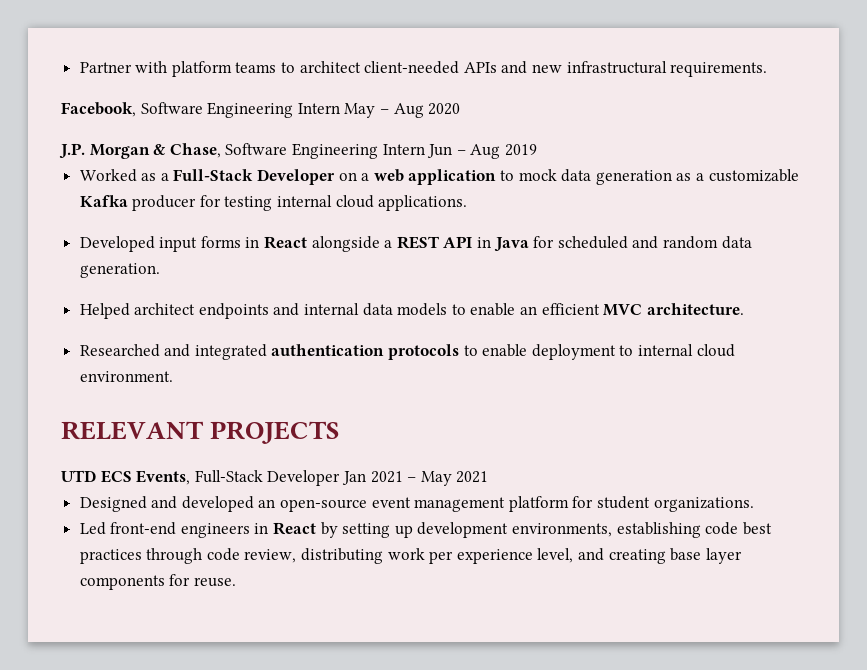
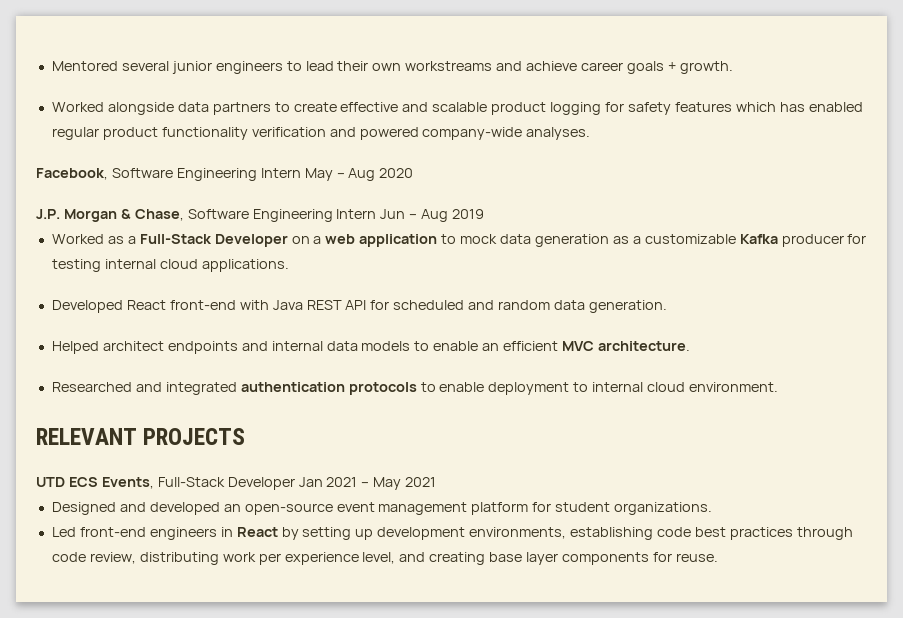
[79,61,768,77] Partner with platform teams to architect client-needed APIs and new infrastructural requirements. -> [51,61,733,74] [51,102,863,115] [51,127,591,140] Mentored several junior engineers to lead their own workstreams and achieve career goals + growth. // Worked alongside data partners to create effective and scalable product logging for safety features which has enabled regular product functionality verification and powered company-wide analyses.
[159,236,529,252] input forms in React alongside a REST API in Java -> [126,300,367,310] React front-end with Java REST API

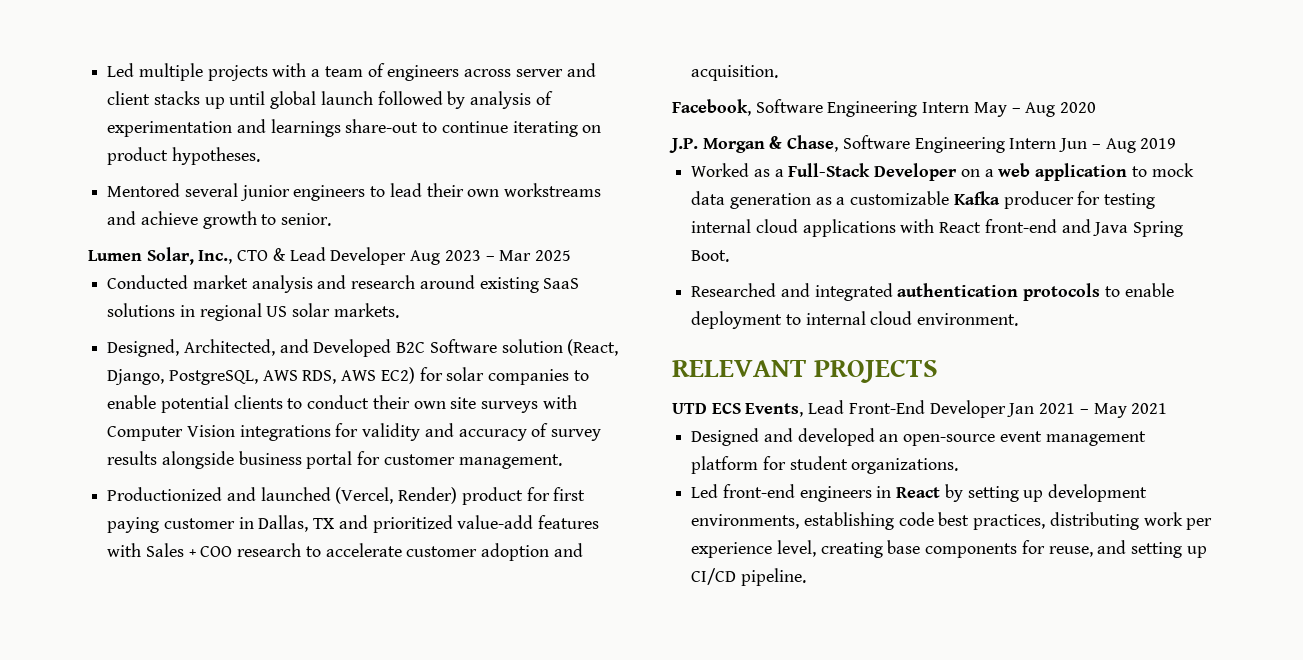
(51, 66) none -> [107,63,596,81] [107,91,553,109] [107,119,602,137] [107,147,260,165] Led multiple projects with a team of engineers across server and client stacks up until global launch followed by analysis of experimentation and learnings share-out to continue iterating on product hypotheses. //
[581,61,733,74] [51,102,863,115] [51,127,591,140] career goals + growth. // Worked alongside data partners to create effective and scalable product logging for safety features which has enabled regular product functionality verification and powered company-wide analyses. -> [202,211,332,229] [88,247,571,265] [107,275,580,293] [107,303,399,321] [107,339,619,357] [107,367,589,385] [107,395,577,413] [107,423,602,441] [107,451,562,469] [107,487,586,505] [107,515,600,533] [107,543,583,561] [691,65,779,81] growth to senior. // Lumen Solar, Inc., CTO & Lead Developer Aug 2023 – Mar 2025 // Conducted market analysis and research around existing SaaS solutions in regional US solar markets. // Designed, Architected, and Developed B2C Software solution (React, Django, PostgreSQL, AWS RDS, AWS EC2) for solar companies to enable potential clients to conduct their own site surveys with Computer Vision integrations for validity and accuracy of survey results alongside business portal for customer management. // Productionized and launched (Vercel, Render) product for first paying customer in Dallas, TX and prioritized value-add features with Sales + COO research to accelerate customer adoption and acquisition.
[201,259,289,272] [51,300,667,313] [51,341,690,354] applications. // Developed React front-end with Java REST API for scheduled and random data generation. // Helped architect endpoints and internal data models to enable an efficient MVC architecture. -> [802,219,1184,237] [691,250,730,262] applications with React front-end and Java Spring Boot.
[157,477,225,487] Full-Stack -> [808,400,925,414] Lead Front-End
[729,527,853,540] [51,552,136,564] practices through code review, -> [973,514,1046,530] practices,
[399,552,426,562] and -> (816, 548) none
[526,552,559,565] layer -> (921, 547) none
[675,553,718,562] reuse. -> [1048,540,1207,558] [691,568,806,586] reuse, and setting up CI/CD pipeline.

